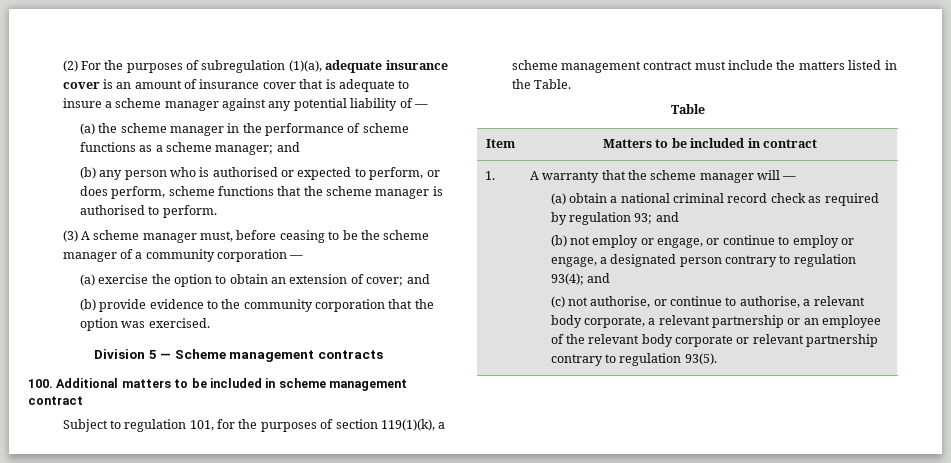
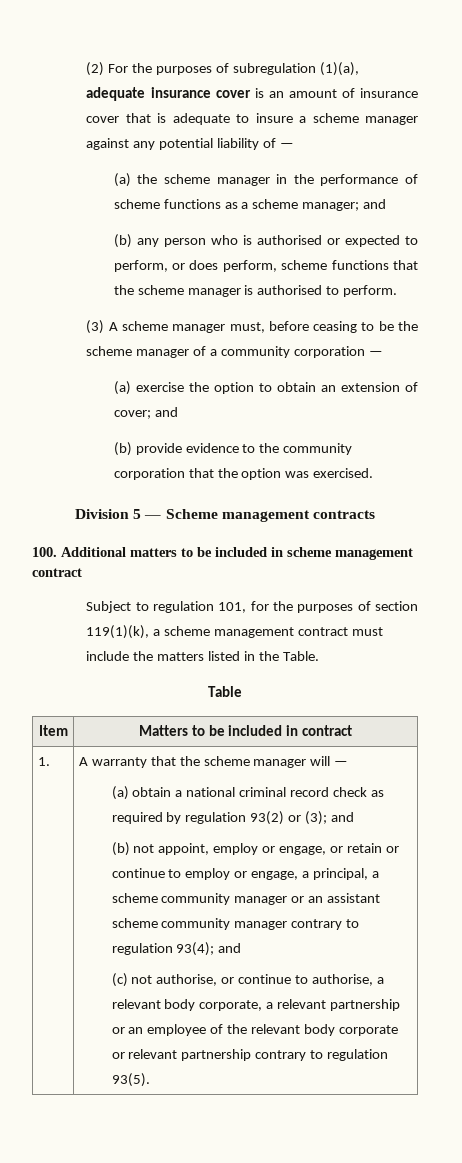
[634,213,653,224] 93; -> [250,811,328,825] 93(2) or (3);
(590, 240) none -> [158,843,210,855] appoint,
(720, 241) none -> [346,843,399,853] retain or
[610,254,722,267] designated person -> [313,868,379,880] [111,893,381,905] [111,918,288,930] principal, a scheme community manager or an assistant scheme community manager

